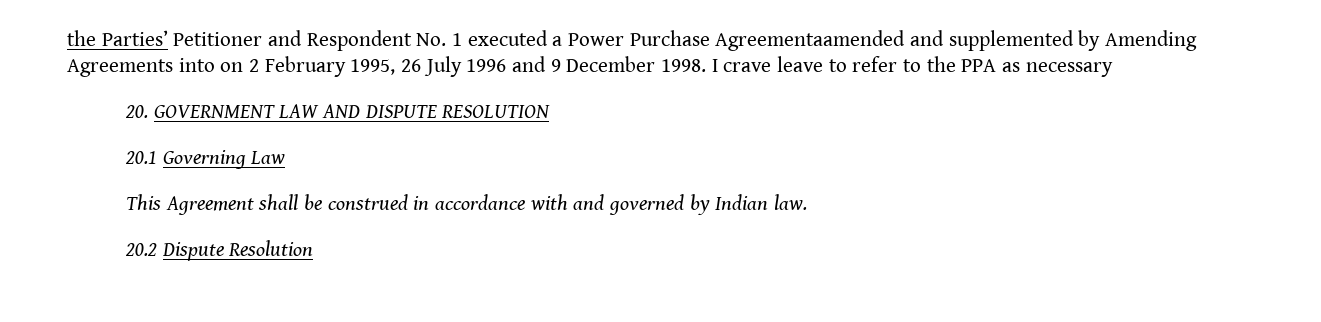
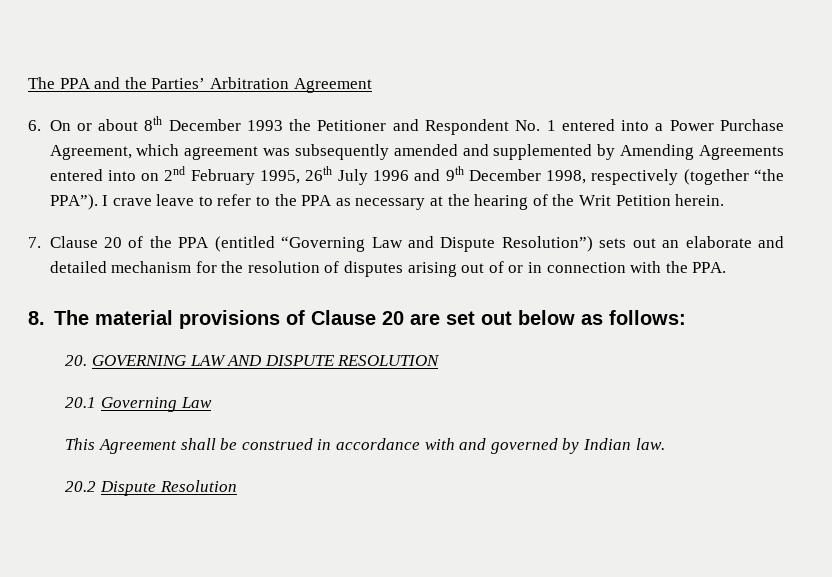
[67,30,168,46] the Parties’ -> [28,77,372,93] [28,116,312,131] The PPA and the Parties’ Arbitration Agreement // 6. On or about 8th December 1993 the
[467,30,548,46] executed -> [561,119,650,131] entered into
[715,30,906,51] Agreementaamended -> [49,144,458,160] Agreement, which agreement was subsequently amended
(173, 68) none -> [49,169,103,181] entered
[249,59,260,72] 2 -> [164,166,186,181] 2nd
[401,59,422,72] 26 -> [305,166,333,181] 26th
[550,56,707,72] 9 December 1998. -> [445,166,784,185] [49,194,98,210] 9th December 1998, respectively (together “the PPA”).
(1113, 69) none -> [429,194,725,210] [28,236,784,252] [49,261,727,277] [28,310,686,329] at the hearing of the Writ Petition herein. // 7. Clause 20 of the PPA (entitled “Governing Law and Dispute Resolution”) sets out an elaborate and detailed mechanism for the resolution of disputes arising out of or in connection with the PPA. // 8. The material provisions of Clause 20 are set out below as follows:
[153,105,275,118] GOVERNMENT -> [92,355,187,366] GOVERNING

